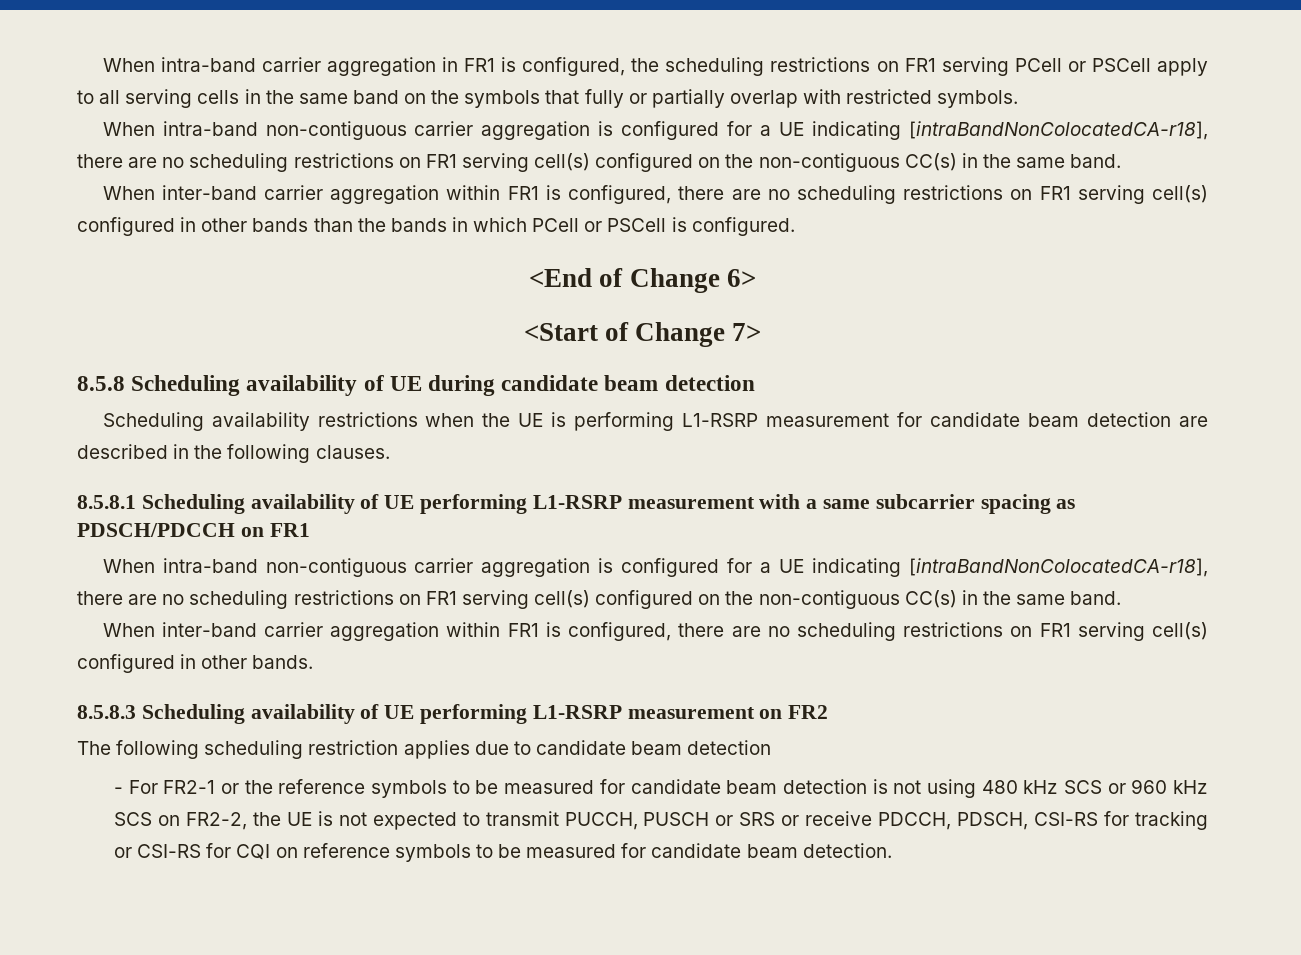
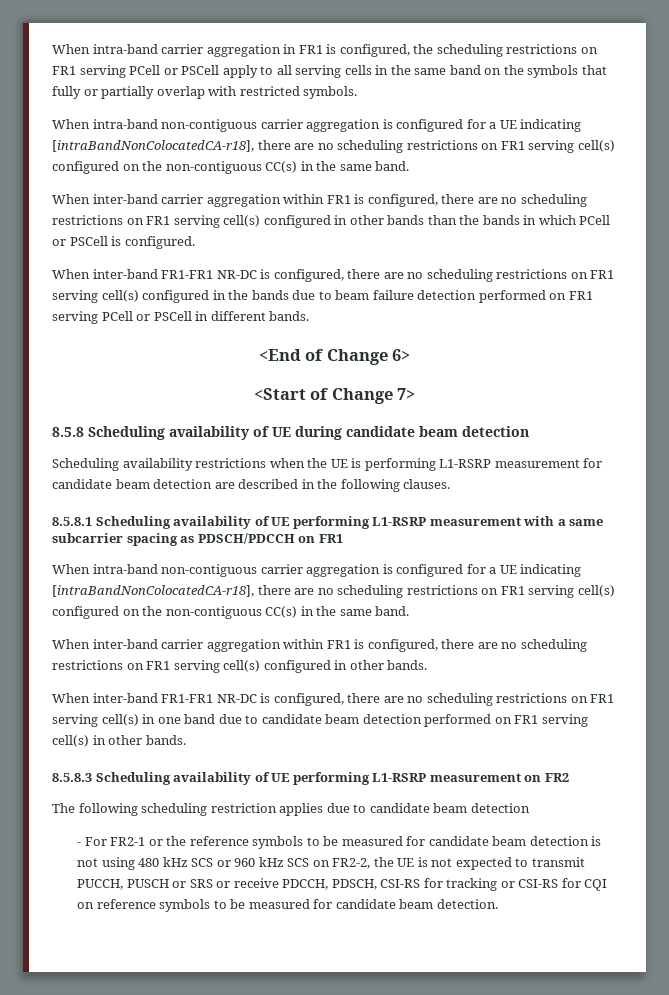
(795, 226) none -> [52,269,615,282] [52,290,593,303] [52,311,310,324] // When inter-band FR1-FR1 NR-DC is configured, there are no scheduling restrictions on FR1 serving cell(s) configured in the bands due to beam failure detection performed on FR1 serving PCell or PSCell in different bands.
(314, 662) none -> [52,693,615,706] [52,714,588,727] [52,735,186,747] // When inter-band FR1-FR1 NR-DC is configured, there are no scheduling restrictions on FR1 serving cell(s) in one band due to candidate beam detection performed on FR1 serving cell(s) in other bands.

